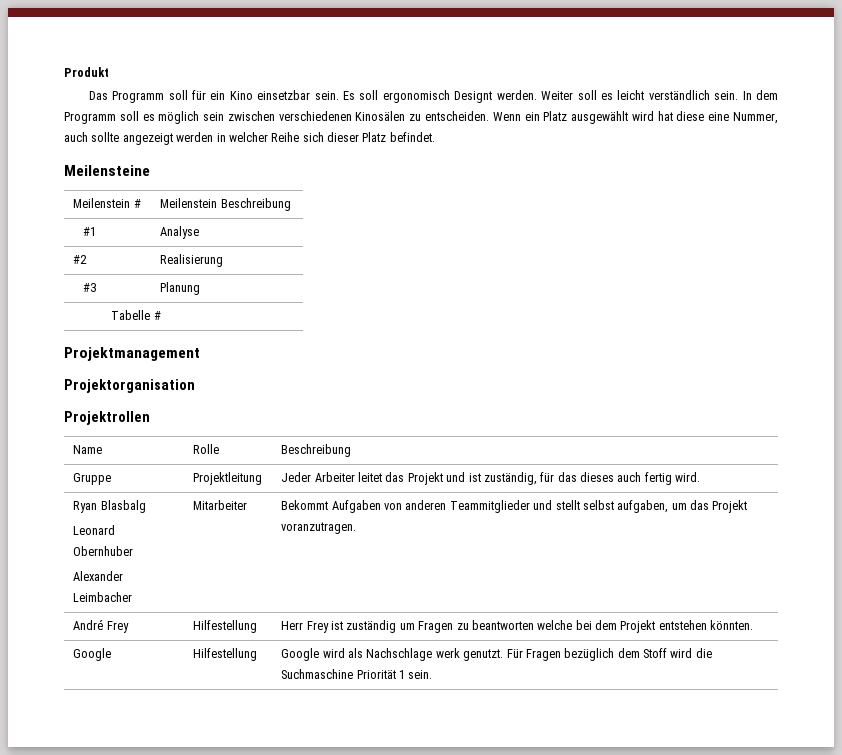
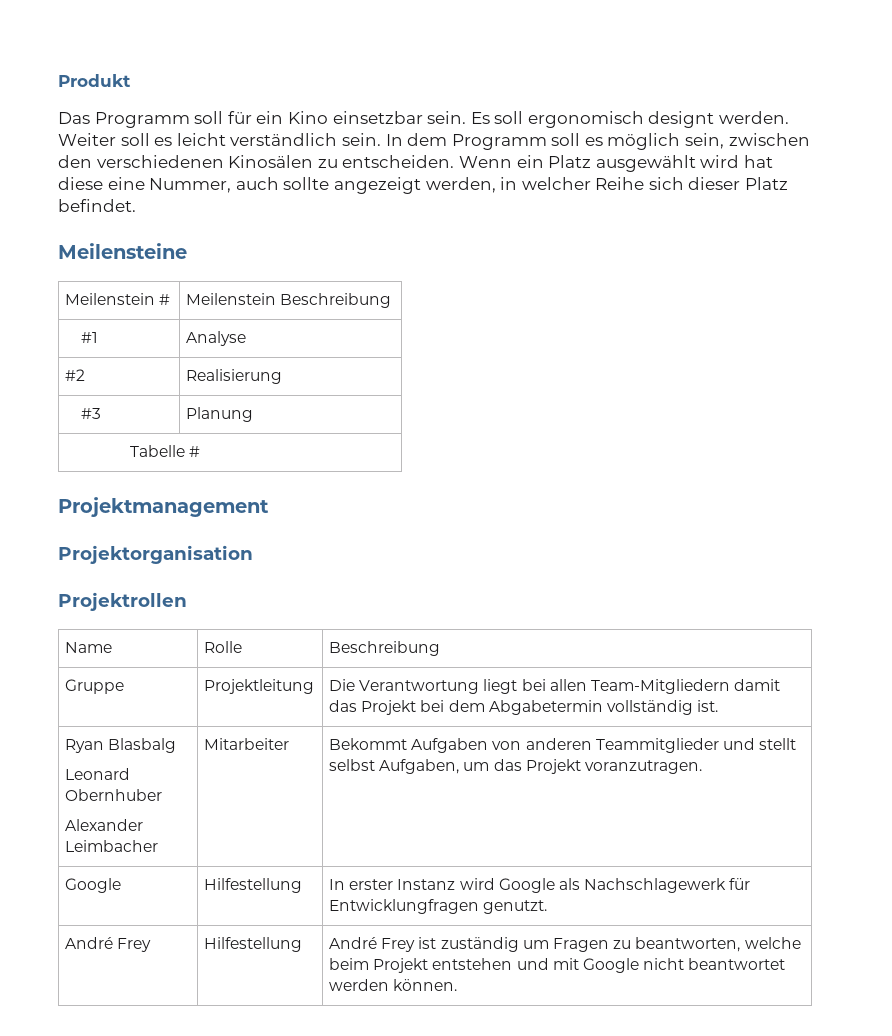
[454,91,493,103] Designt -> [648,111,715,128] designt
[203,111,275,121] sein zwischen -> [685,133,810,149] [58,155,92,168] sein, zwischen den
[176,132,214,142] werden -> [425,177,496,193] werden,
[281,472,701,485] Jeder Arbeiter leitet das Projekt und ist zuständig, für das dieses auch fertig wird. -> [329,679,781,694] [329,700,719,715] Die Verantwortung liegt bei allen Team-Mitgliedern damit das Projekt bei dem Abgabetermin vollständig ist.
[617,500,669,513] aufgaben, -> [379,759,460,774] Aufgaben,
(357, 528) none -> [65,878,122,893] [204,878,303,893] [329,878,751,893] [329,899,548,914] // Google | Hilfestellung | In erster Instanz wird Google als Nachschlagewerk für Entwicklungfragen genutzt.
[281,621,304,630] Herr -> [329,937,378,949] André
[471,620,754,633] [73,648,112,661] [193,648,258,661] [281,648,712,661] [281,669,433,679] beantworten welche bei dem Projekt entstehen könnten. // Google | Hilfestellung | Google wird als Nachschlage werk genutzt. Für Fragen bezüglich dem Stoff wird die Suchmaschine Priorität 1 sein. -> [635,937,801,952] [329,958,786,973] [329,979,458,991] beantworten, welche beim Projekt entstehen und mit Google nicht beantwortet werden können.

